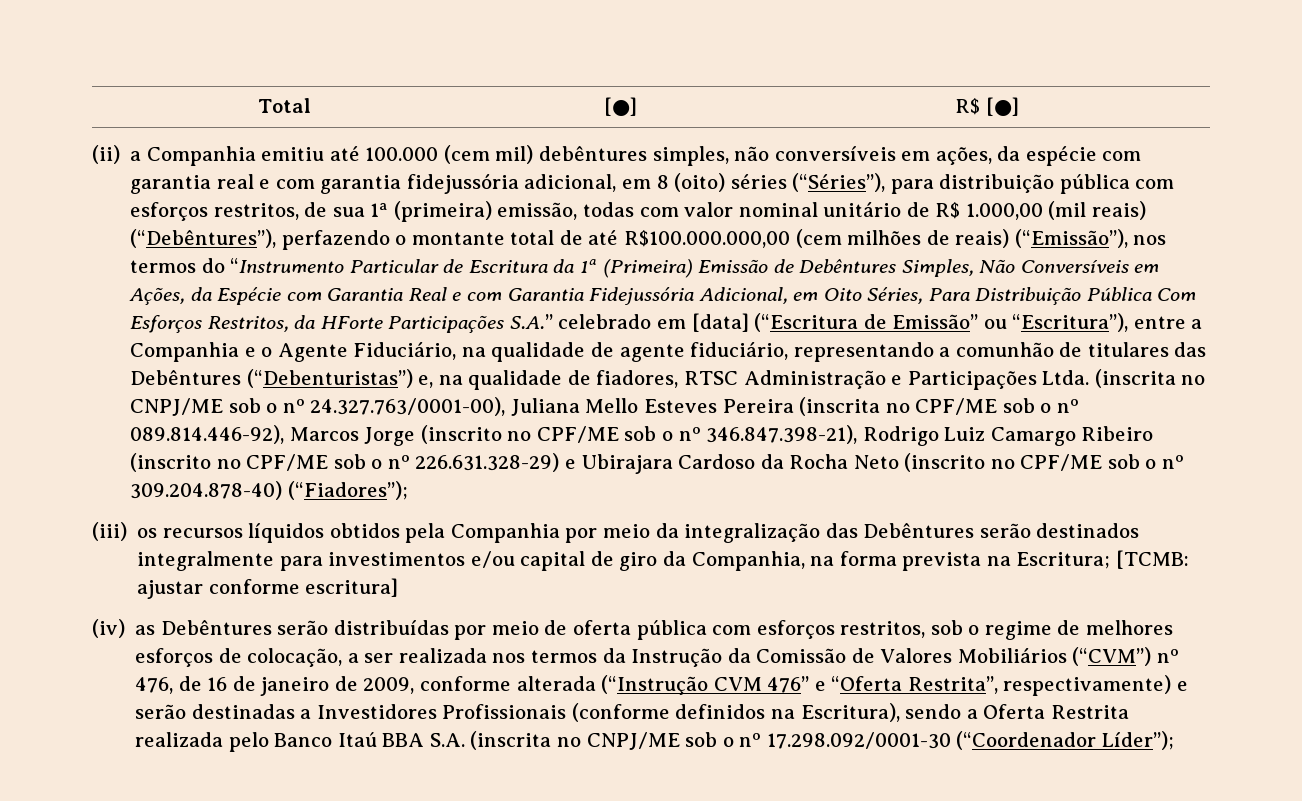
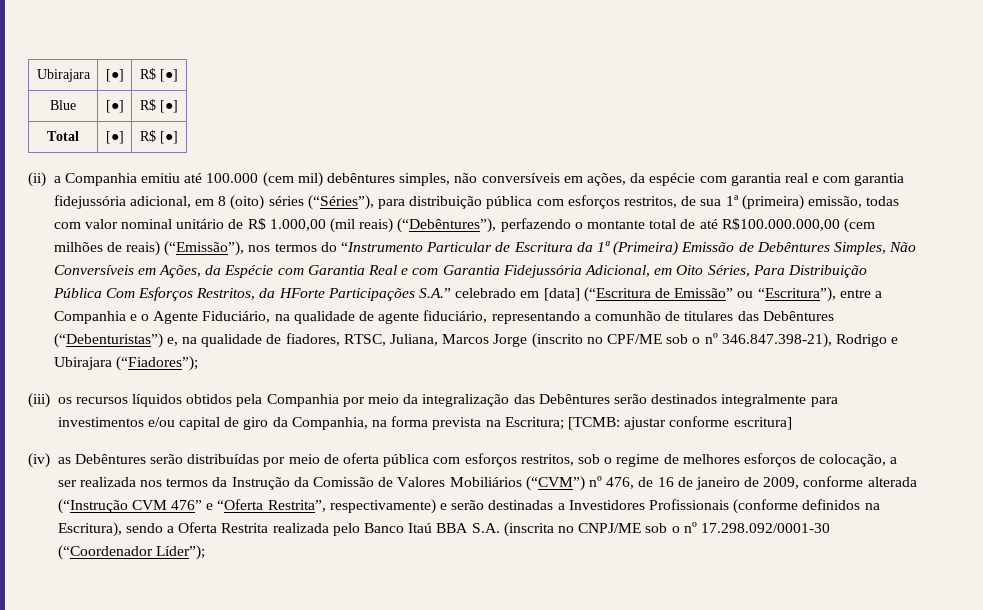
(258, 105) none -> [36,69,91,82] [105,69,124,82] [140,68,178,82] [50,100,76,110] [105,100,124,113] [140,99,178,113] Ubirajara | [●] | R$ [●] // Blue | [●] | R$ [●] //
[683,369,1206,390] [130,397,1079,416] [130,425,285,444] RTSC Administração e Participações Ltda. (inscrita no CNPJ/ME sob o nº 24.327.763/0001-00), Juliana Mello Esteves Pereira (inscrita no CPF/ME sob o nº 089.814.446-92), -> [343,334,439,346] RTSC, Juliana,
[944,426,1154,446] [130,453,1184,474] [130,481,283,500] Luiz Camargo Ribeiro (inscrito no CPF/ME sob o nº 226.631.328-29) e Ubirajara Cardoso da Rocha Neto (inscrito no CPF/ME sob o nº 309.204.878-40) -> [891,337,899,344] [53,357,112,370] e Ubirajara

